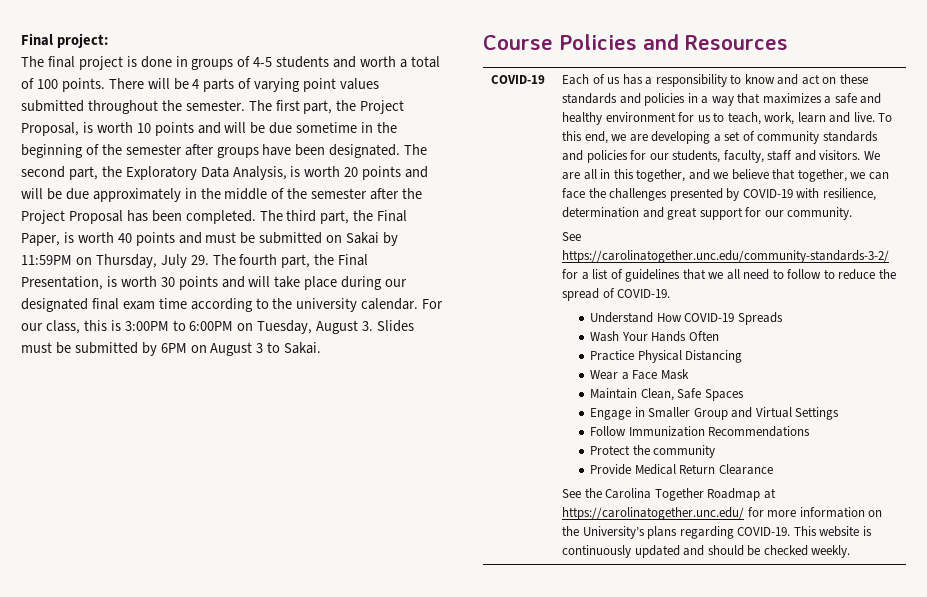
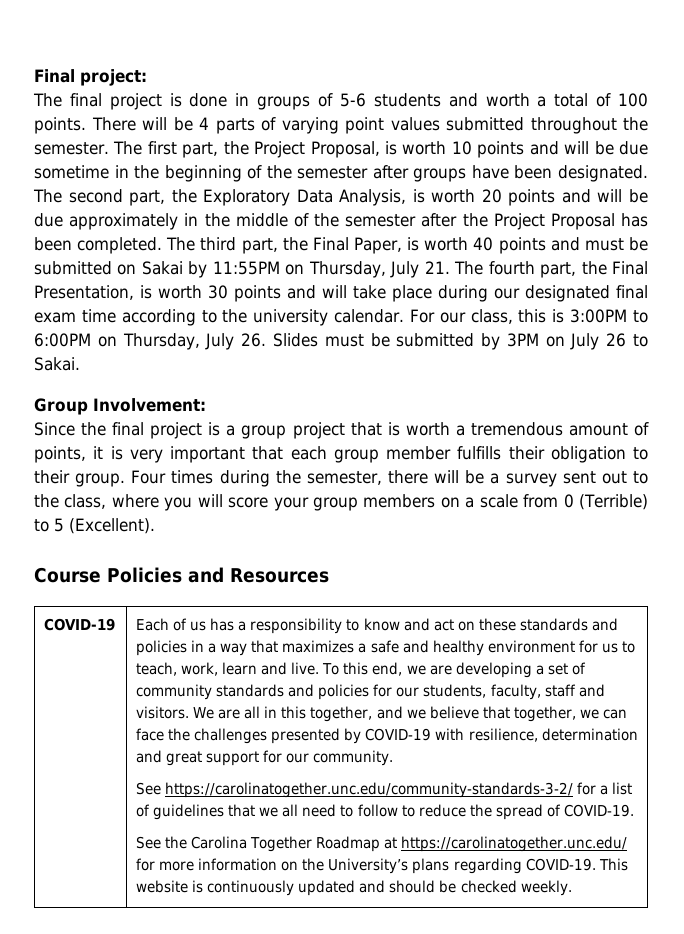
[253,57,273,67] 4-5 -> [339,93,366,107] 5-6
[21,254,209,268] 11:59PM on Thursday, July 29. -> [212,261,450,278] 11:55PM on Thursday, July 21.
[257,320,374,334] Tuesday, August 3. -> [122,333,267,350] Thursday, July 26.
[160,342,322,356] 6PM on August 3 to Sakai. -> [506,333,649,350] [34,357,80,371] [34,398,206,415] [34,422,649,439] [34,446,648,463] [34,470,648,487] [34,494,649,511] [34,518,155,534] 3PM on July 26 to Sakai. // Group Involvement: // Since the final project is a group project that is worth a tremendous amount of points, it is very important that each group member fulfills their obligation to their group. Four times during the semester, there will be a survey sent out to the class, where you will score your group members on a scale from 0 (Terrible) to 5 (Excellent).
[590,312,783,325] [590,331,719,342] [590,350,743,363] [590,369,689,380] [590,388,744,401] [590,407,840,420] [590,426,811,437] [590,445,716,458] [590,464,773,475] // Understand How COVID-19 Spreads // Wash Your Hands Often // Practice Physical Distancing // Wear a Face Mask // Maintain Clean, Safe Spaces // Engage in Smaller Group and Virtual Settings // Follow Immunization Recommendations // Protect the community // Provide Medical Return Clearance -> (634, 810) none

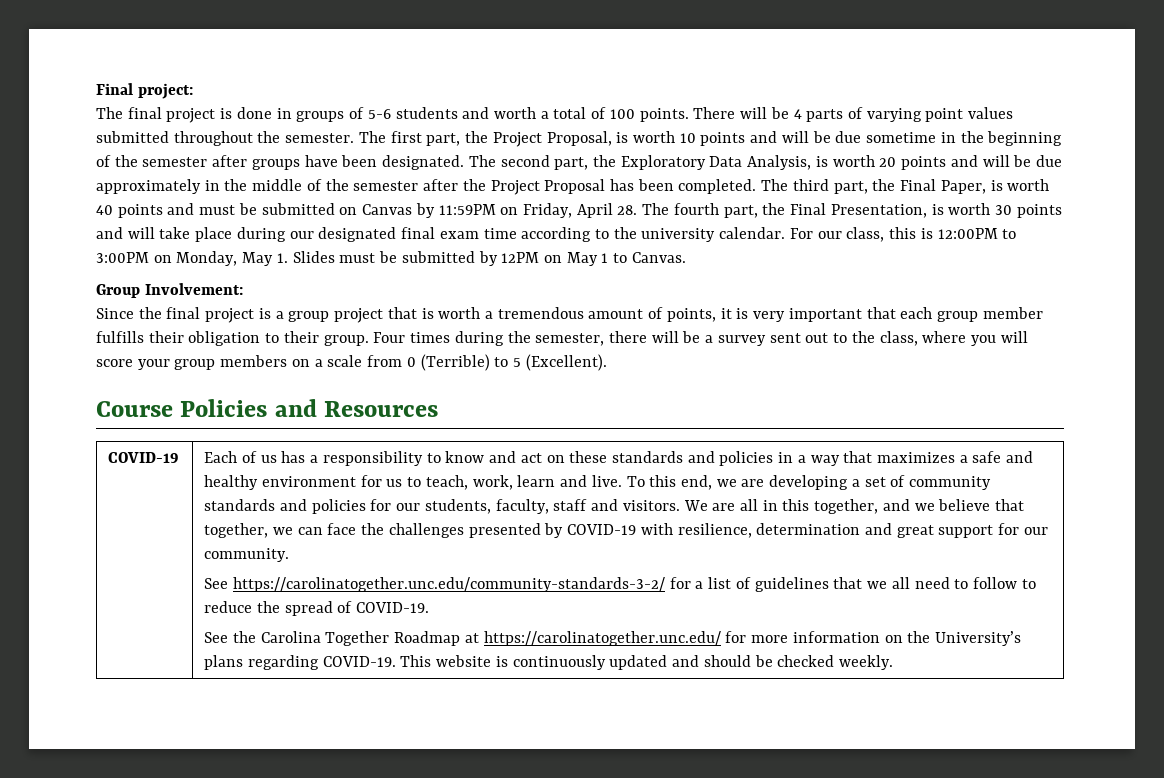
[141,261,450,278] Sakai by 11:55PM on Thursday, July 21. -> [362,203,638,218] Canvas by 11:59PM on Friday, April 28.
[570,309,648,323] [34,333,267,350] 3:00PM to 6:00PM on Thursday, July 26. -> [937,228,1017,239] [96,251,288,266] 12:00PM to 3:00PM on Monday, May 1.
[506,333,649,350] [34,357,80,371] 3PM on July 26 to Sakai. -> [501,252,686,266] 12PM on May 1 to Canvas.

